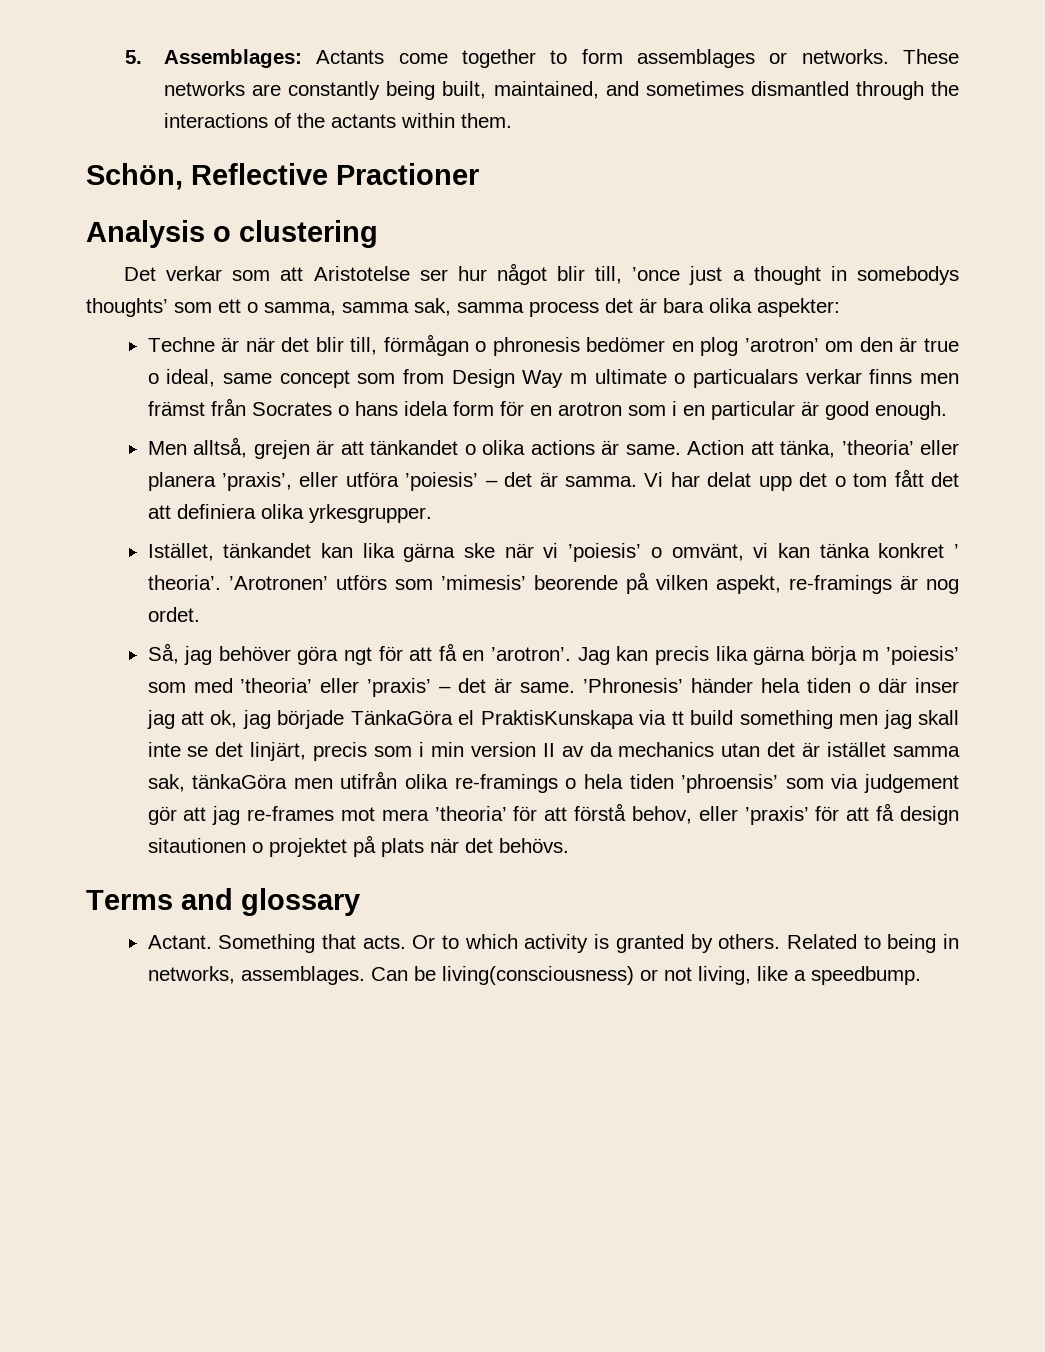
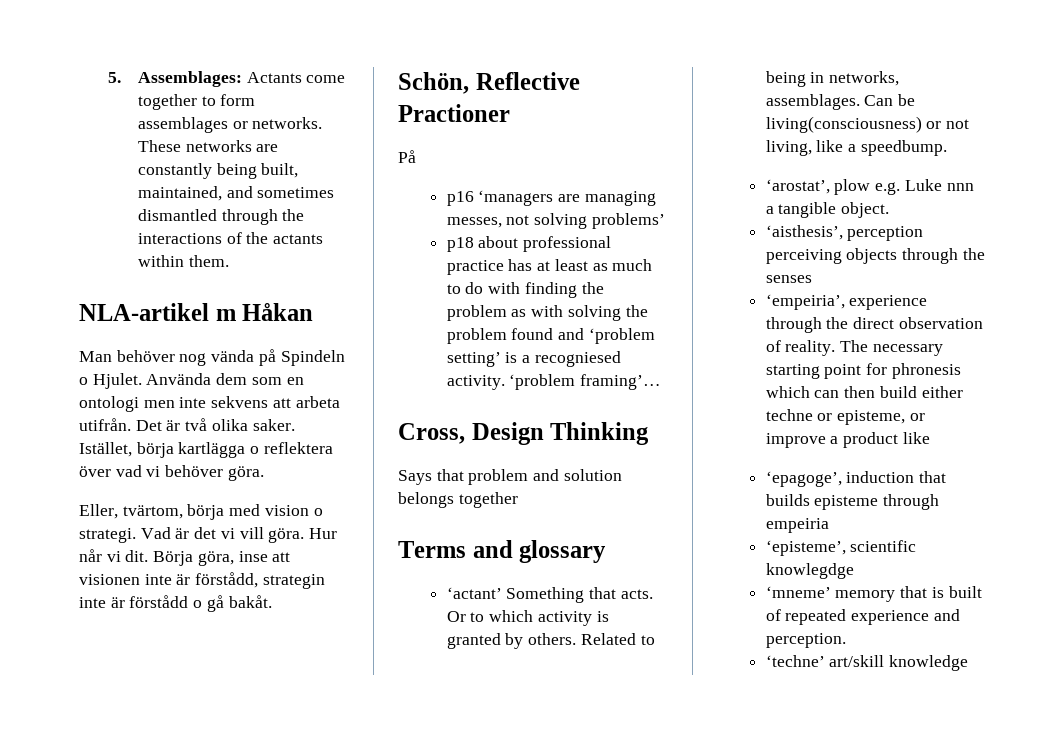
[86,163,479,190] [86,220,378,248] [124,263,960,285] [86,298,840,317] [147,334,960,356] [147,369,959,388] [147,398,947,420] [147,437,960,459] [147,469,960,491] [147,504,432,523] [147,543,959,562] [147,572,960,594] [147,607,200,622] [147,643,959,665] [147,678,959,697] [146,710,960,729] [147,742,960,761] [147,771,960,793] [147,803,960,825] [147,835,569,857] Schön, Reflective Practioner // Analysis o clustering // Det verkar som att Aristotelse ser hur något blir till, ’once just a thought in somebodys thoughts’ som ett o samma, samma sak, samma process det är bara olika aspekter: // Techne är när det blir till, förmågan o phronesis bedömer en plog ’arotron’ om den är true o ideal, same concept som from Design Way m ultimate o particualars verkar finns men främst från Socrates o hans idela form för en arotron som i en particular är good enough. // Men alltså, grejen är att tänkandet o olika actions är same. Action att tänka, ’theoria’ eller planera ’praxis’, eller utföra ’poiesis’ – det är samma. Vi har delat upp det o tom fått det att definiera olika yrkesgrupper. // Istället, tänkandet kan lika gärna ske när vi ’poiesis’ o omvänt, vi kan tänka konkret ’ theoria’. ’Arotronen’ utförs som ’mimesis’ beorende på vilken aspekt, re-framings är nog ordet. // Så, jag behöver göra ngt för att få en ’arotron’. Jag kan precis lika gärna börja m ’poiesis’ som med ’theoria’ eller ’praxis’ – det är same. ’Phronesis’ händer hela tiden o där inser jag att ok, jag började TänkaGöra el PraktisKunskapa via tt build something men jag skall inte se det linjärt, precis som i min version II av da mechanics utan det är istället samma sak, tänkaGöra men utifrån olika re-framings o hela tiden ’phroensis’ som via judgement gör att jag re-frames mot mera ’theoria’ för att förstå behov, eller ’praxis’ för att få design sitautionen o projektet på plats när det behövs. -> [79,302,314,321] [79,349,345,366] [79,373,304,389] [79,396,340,412] [79,418,295,431] [79,442,333,458] [79,465,264,481] [79,504,323,520] [79,527,338,543] [79,549,291,566] [79,572,325,589] [79,595,272,612] [398,72,580,94] [398,104,510,122] [398,150,416,163] [446,190,656,206] [446,213,665,229] [446,236,612,252] [446,259,653,275] [446,282,604,298] [446,305,648,321] [446,328,655,344] [446,351,621,367] [446,374,662,390] [398,422,650,445] [398,469,622,485] [398,492,518,508] NLA-artikel m Håkan // Man behöver nog vända på Spindeln o Hjulet. Använda dem som en ontologi men inte sekvens att arbeta utifrån. Det är två olika saker. Istället, börja kartlägga o reflektera över vad vi behöver göra. // Eller, tvärtom, börja med vision o strategi. Vad är det vi vill göra. Hur når vi dit. Börja göra, inse att visionen inte är förstådd, strategin inte är förstådd o gå bakåt. // Schön, Reflective Practioner // På // p16 ‘managers are managing messes, not solving problems’ // p18 about professional practice has at least as much to do with finding the problem as with solving the problem found and ‘problem setting’ is a recogniesed activity. ‘problem framing’… // Cross, Design Thinking // Says that problem and solution belongs together
[147,935,212,949] Actant. -> [446,587,502,599] ‘actant’
(921, 975) none -> [765,179,974,195] [765,202,890,218] [765,225,924,241] [765,248,985,264] [765,275,812,283] [765,294,928,310] [765,317,983,333] [765,340,943,356] [765,363,961,379] [765,386,963,398] [765,409,925,425] [765,432,930,448] [765,471,947,487] [765,494,940,510] [765,518,829,533] [765,540,917,556] [765,563,854,579] [765,586,982,602] [765,609,960,625] [765,633,846,648] [765,655,969,671] // ‘arostat’, plow e.g. Luke nnn a tangible object. // ‘aisthesis’, perception perceiving objects through the senses // ‘empeiria’, experience through the direct observation of reality. The necessary starting point for phronesis which can then build either techne or episteme, or improve a product like // ‘epagoge’, induction that builds episteme through empeiria // ‘episteme’, scientific knowlegdge // ‘mneme’ memory that is built of repeated experience and perception. // ‘techne’ art/skill knowledge

